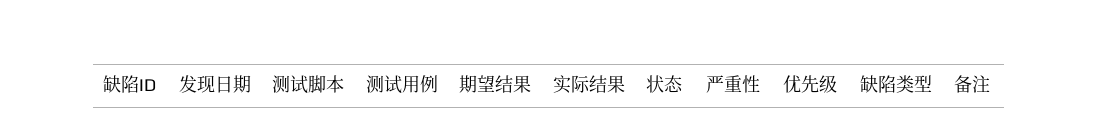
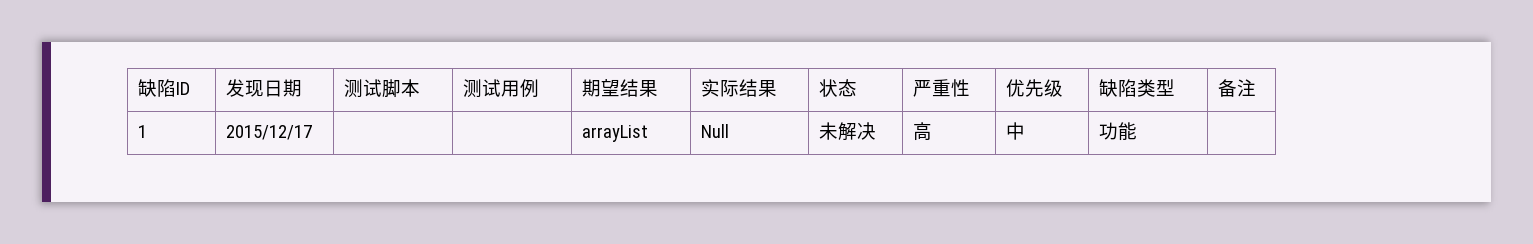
(991, 84) none -> [138,125,148,138] [226,125,313,140] [582,125,649,142] [701,124,730,138] [819,122,877,141] [913,122,933,141] [1006,122,1026,140] [1099,122,1138,141] // 1 | 2015/12/17 | | | arrayList | Null | 未解决 | 高 | 中 | 功能 |

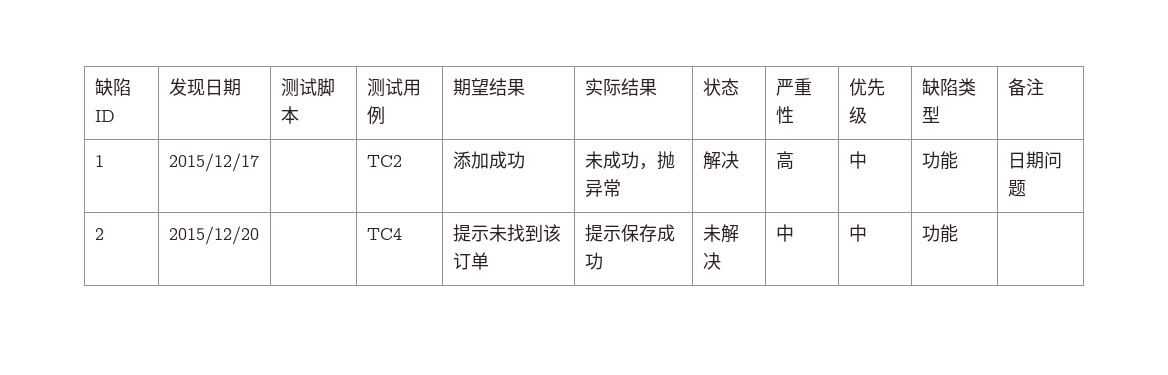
[582,125,649,142] [701,124,730,138] [819,122,877,141] [913,122,933,141] | arrayList | Null | 未解决 | 高 -> [366,155,402,167] [452,151,525,169] [584,151,675,170] [584,179,621,197] [702,151,739,170] [775,151,794,170] [848,151,867,169] [921,151,958,170] [1007,151,1062,169] [1007,180,1026,197] [94,228,104,240] [168,226,259,245] [366,228,402,240] [452,224,561,242] [452,252,489,270] [584,224,675,242] [584,252,603,270] [702,224,739,243] [702,252,721,270] [775,224,794,242] TC2 | 添加成功 | 未成功，抛异常 | 解决 | 高 | 中 | 功能 | 日期问题 // 2 | 2015/12/20 | | TC4 | 提示未找到该订单 | 提示保存成功 | 未解决 | 中

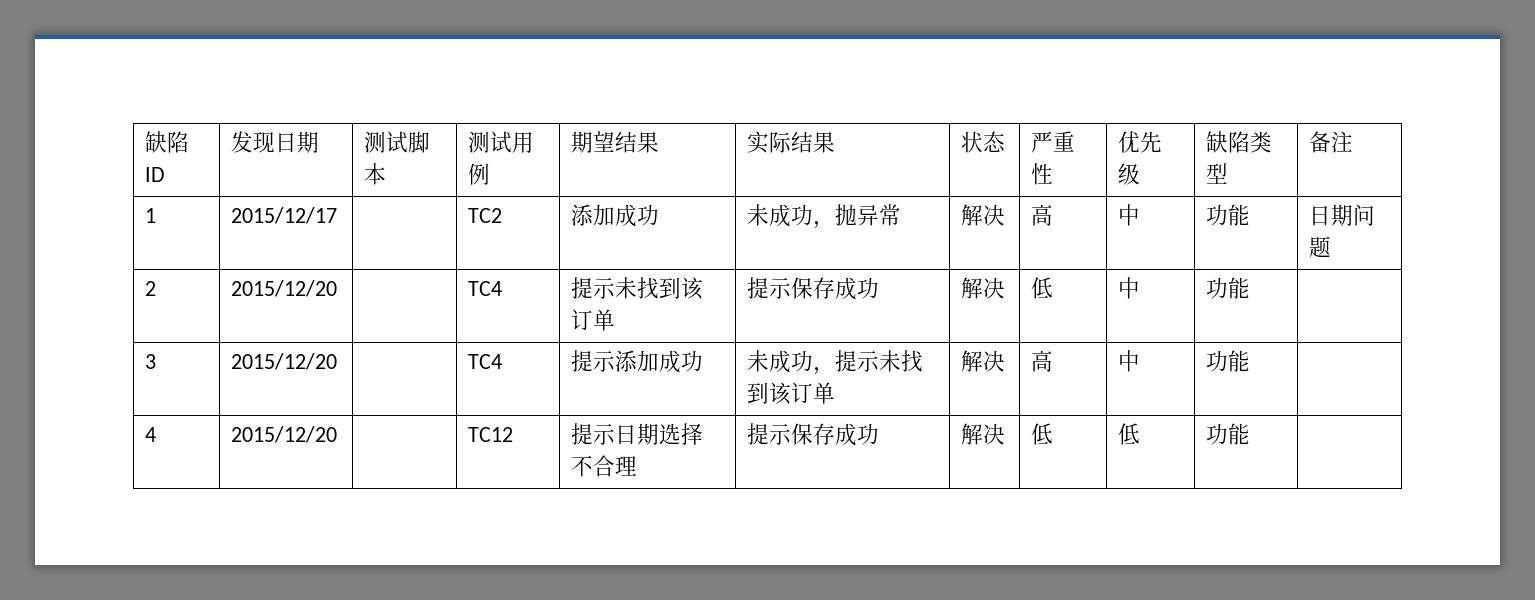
[702,224,739,243] [702,252,721,270] [775,224,794,242] [848,224,867,242] [921,224,958,243] 未解决 | 中 | 中 | 功能 | -> [961,277,1006,299] [1031,277,1054,299] [1118,277,1141,299] [1206,277,1251,299] [145,354,157,369] [231,353,338,370] [468,354,503,369] [571,350,704,373] [747,350,924,375] [747,382,836,405] [961,350,1006,372] [1031,350,1054,372] [1118,350,1141,372] [1206,350,1251,372] [145,427,157,442] [231,426,338,443] [468,427,514,442] [571,423,704,445] [571,455,638,477] [747,423,880,446] [961,423,1006,445] [1031,423,1054,445] [1118,423,1141,445] [1206,423,1251,445] 解决 | 低 | 中 | 功能 | // 3 | 2015/12/20 | | TC4 | 提示添加成功 | 未成功，提示未找到该订单 | 解决 | 高 | 中 | 功能 | // 4 | 2015/12/20 | | TC12 | 提示日期选择不合理 | 提示保存成功 | 解决 | 低 | 低 | 功能 |

